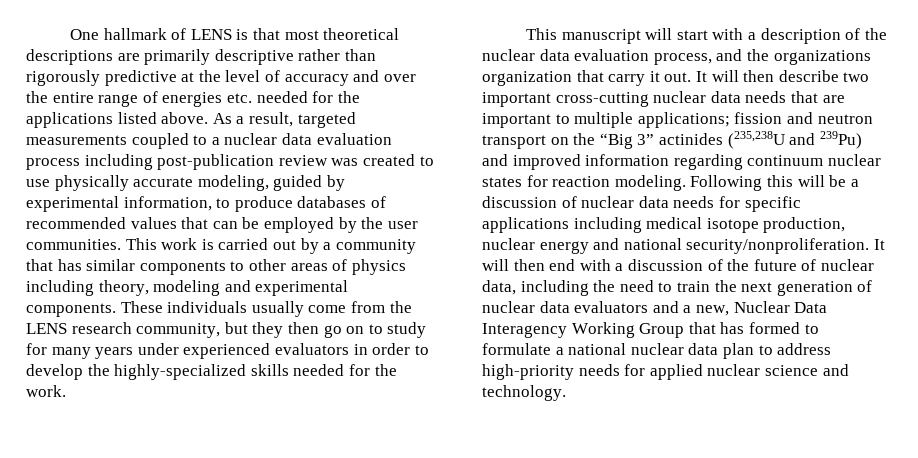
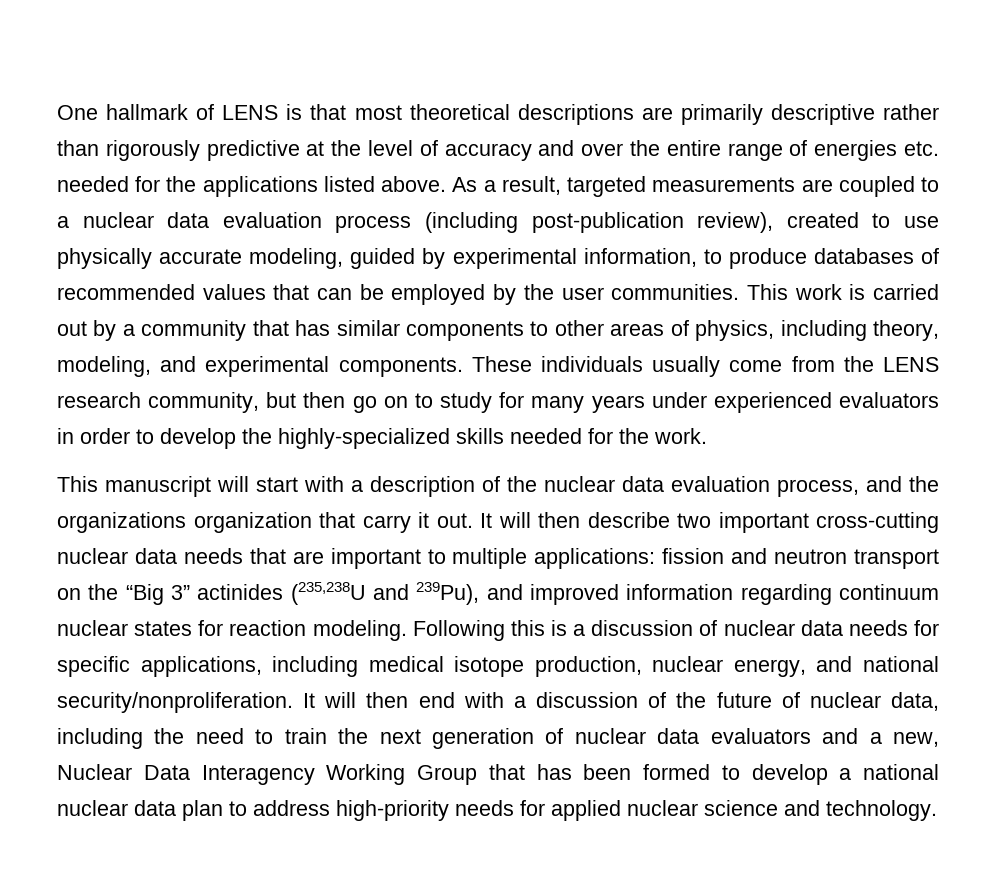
(127, 140) none -> [801,179,833,192] are
[84,154,359,170] including post-publication review was -> [425,212,774,233] (including post-publication review),
[351,259,406,275] physics -> [695,320,775,341] physics,
[153,280,221,296] modeling -> [57,356,151,377] modeling,
[252,322,284,338] they -> (297, 400) none
[637,112,730,128] applications; -> [534,548,656,569] applications:
[819,131,862,149] 239Pu) -> [416,582,480,605] 239Pu),
[797,175,847,187] will be -> [551,620,567,636] is
[482,217,569,233] applications -> [140,656,262,677] applications,
[539,241,589,254] energy -> [733,659,806,677] energy,
(745, 328) none -> [583,764,632,780] been
[482,343,551,355] formulate -> [751,764,828,785] develop

